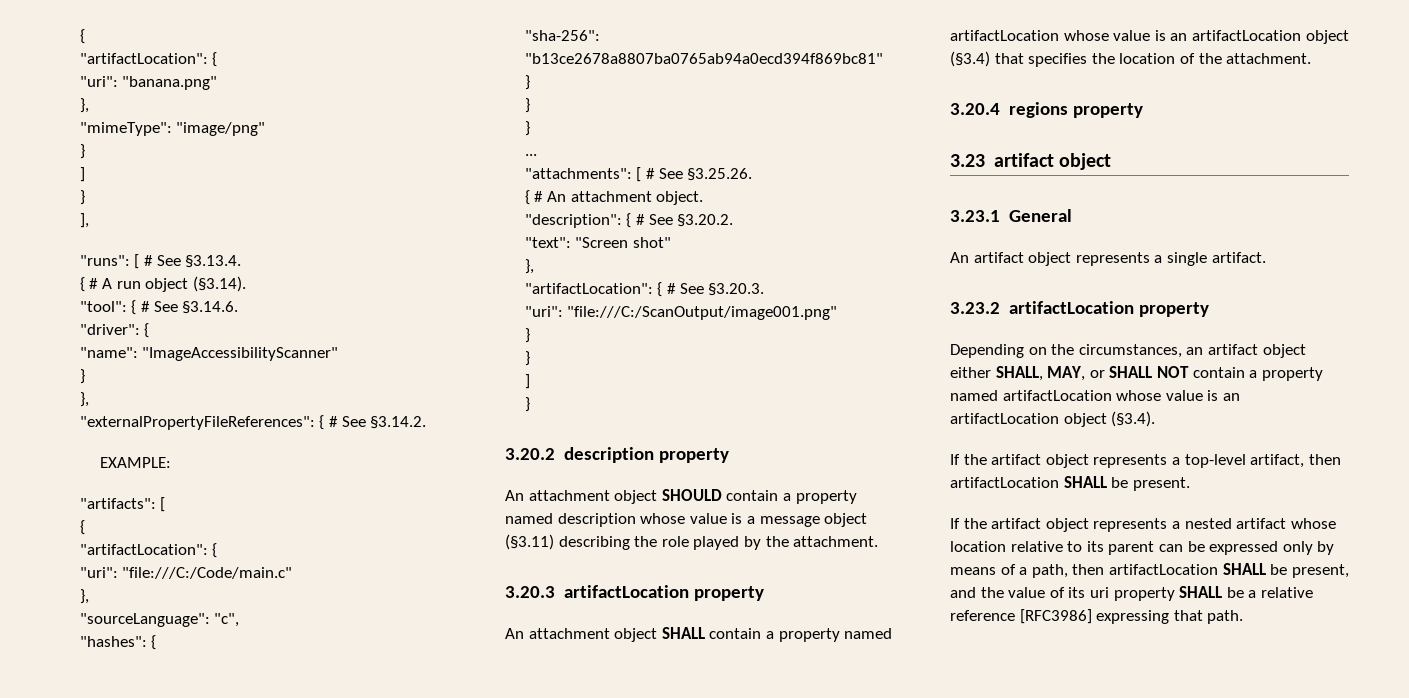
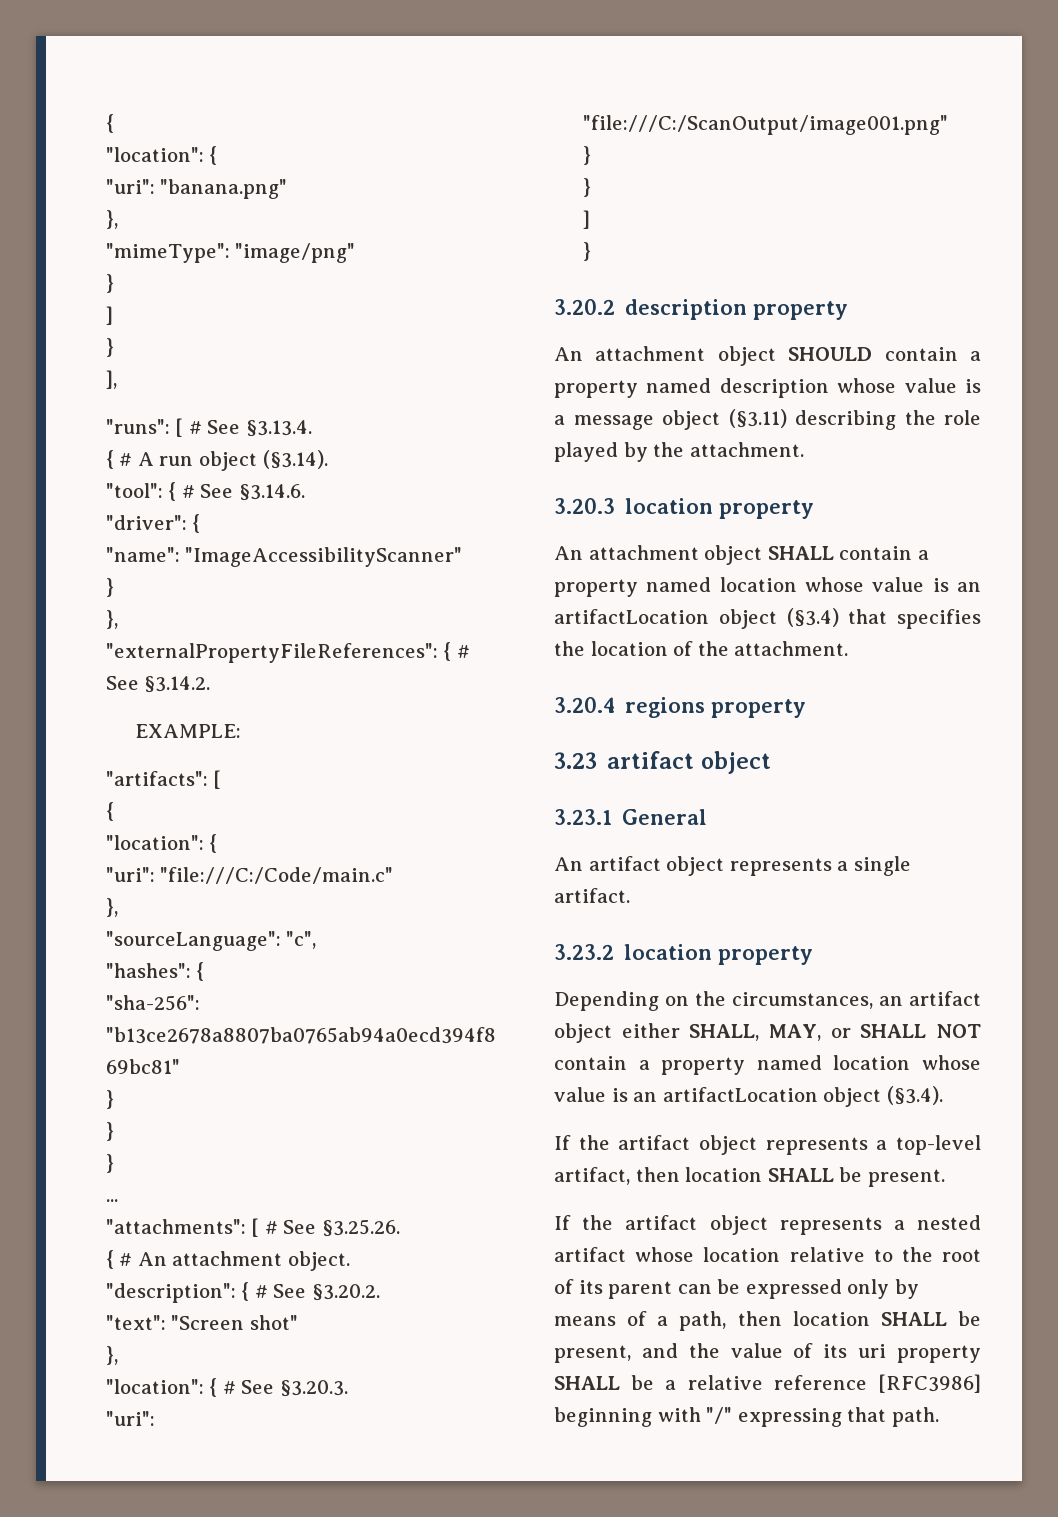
[79,29,85,44] [79,53,208,64] { // "artifactLocation": -> [105,114,114,133] [105,147,204,162] { // "location":
[79,544,208,555] "artifactLocation": -> [105,835,204,850] "location":
[524,283,653,294] "artifactLocation": -> [105,1379,204,1394] "location":
[563,585,689,598] artifactLocation -> [625,498,714,514] location
[950,30,1059,41] artifactLocation -> [719,577,797,592] location
[1008,301,1134,314] artifactLocation -> [624,944,713,960] location
[1002,390,1112,401] artifactLocation -> [833,1055,911,1070] location
[950,477,1059,488] artifactLocation -> [685,1167,763,1182] location
(1083, 546) none -> [901,1247,981,1262] [554,1279,574,1294] the root of
[1108,564,1218,575] artifactLocation -> [792,1311,870,1326] location
(1092, 616) none -> [554,1407,733,1427] beginning with "/"

